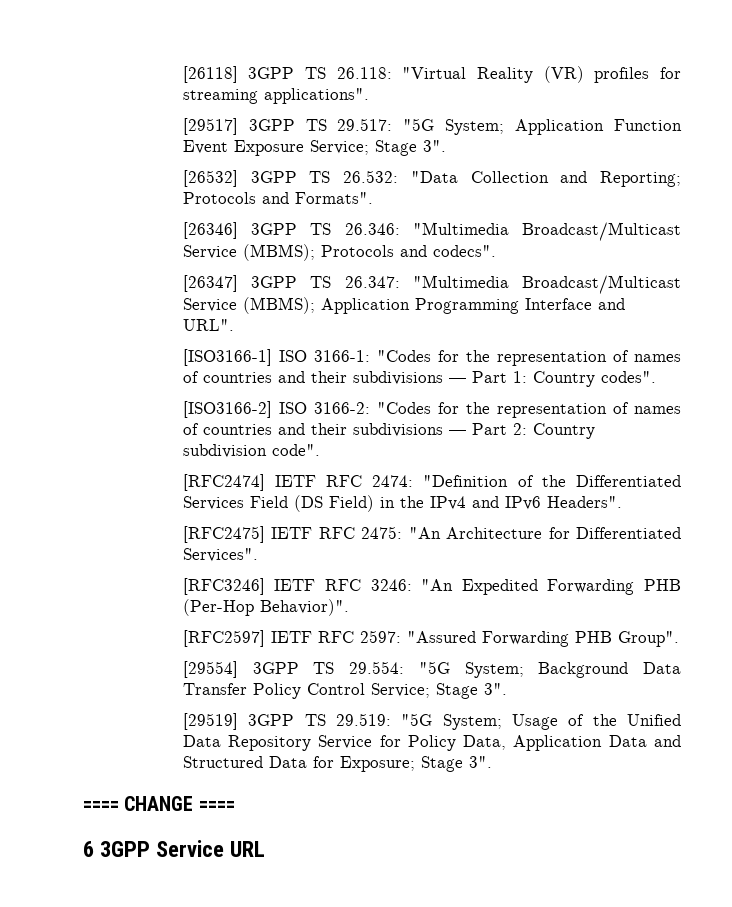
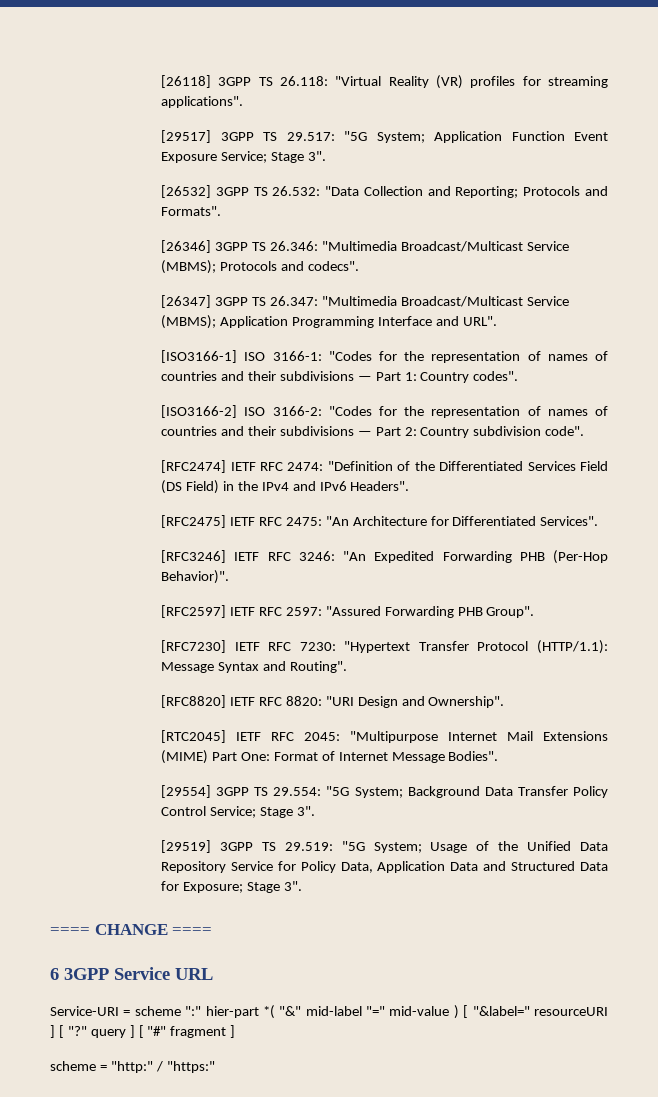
(679, 639) none -> [161,640,608,654] [161,661,347,673] [161,695,505,708] [161,730,608,743] [161,750,499,764] // [RFC7230] IETF RFC 7230: "Hypertext Transfer Protocol (HTTP/1.1): Message Syntax and Routing". // [RFC8820] IETF RFC 8820: "URI Design and Ownership". // [RTC2045] IETF RFC 2045: "Multipurpose Internet Mail Extensions (MIME) Part One: Format of Internet Message Bodies".
(266, 849) none -> [50,1005,608,1019] [50,1025,236,1038] [50,1061,215,1073] // Service-URI = scheme ":" hier-part *( "&" mid-label "=" mid-value ) [ "&label=" resourceURI ] [ "?" query ] [ "#" fragment ] // scheme = "http:" / "https:"

